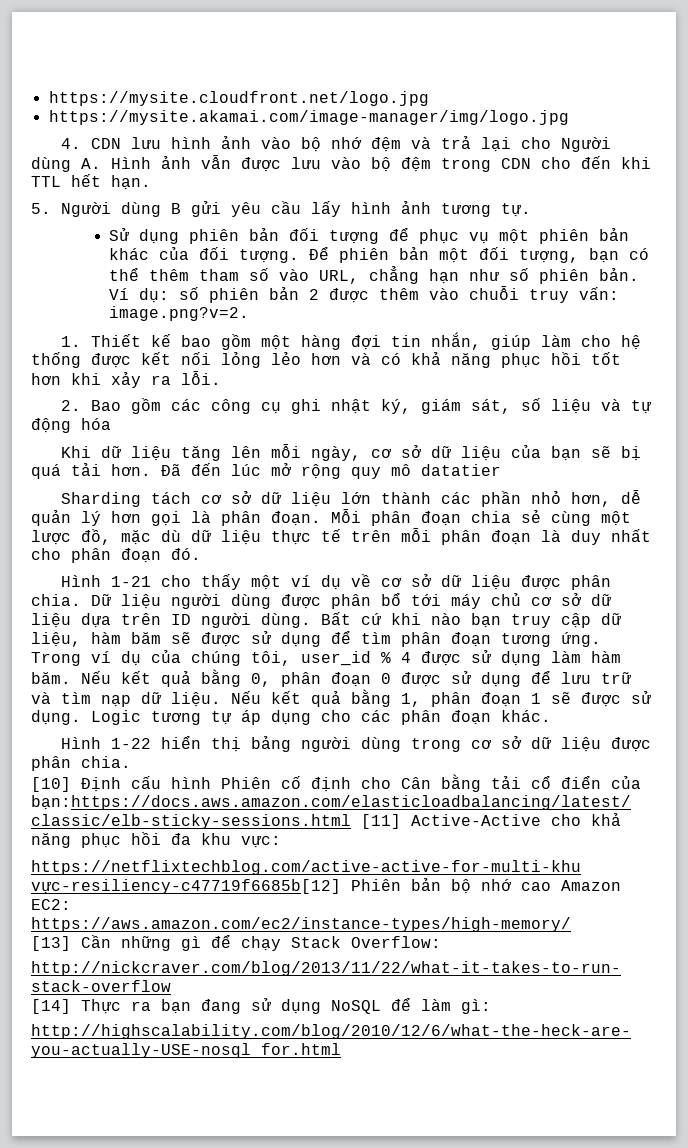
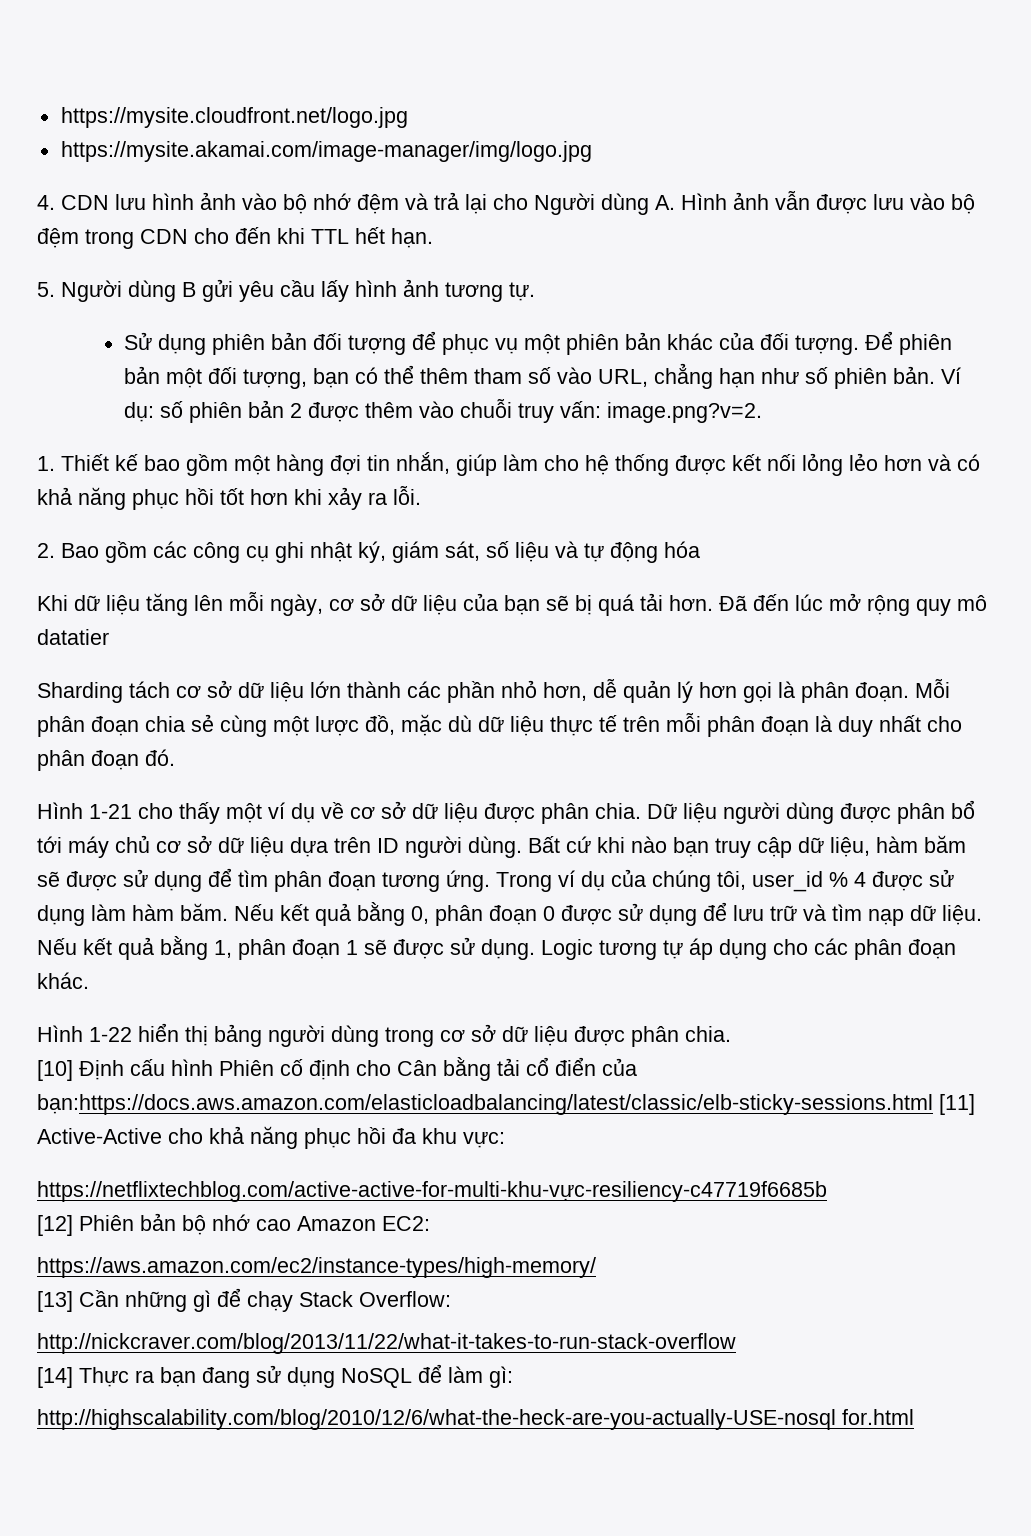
[31,860,581,875] [31,879,341,894] https://netflixtechblog.com/active-active-for-multi-khu vực-resiliency-c47719f6685b[12] -> [37,1181,827,1202] [37,1215,73,1236] https://netflixtechblog.com/active-active-for-multi-khu-vực-resiliency-c47719f6685b // [12]

